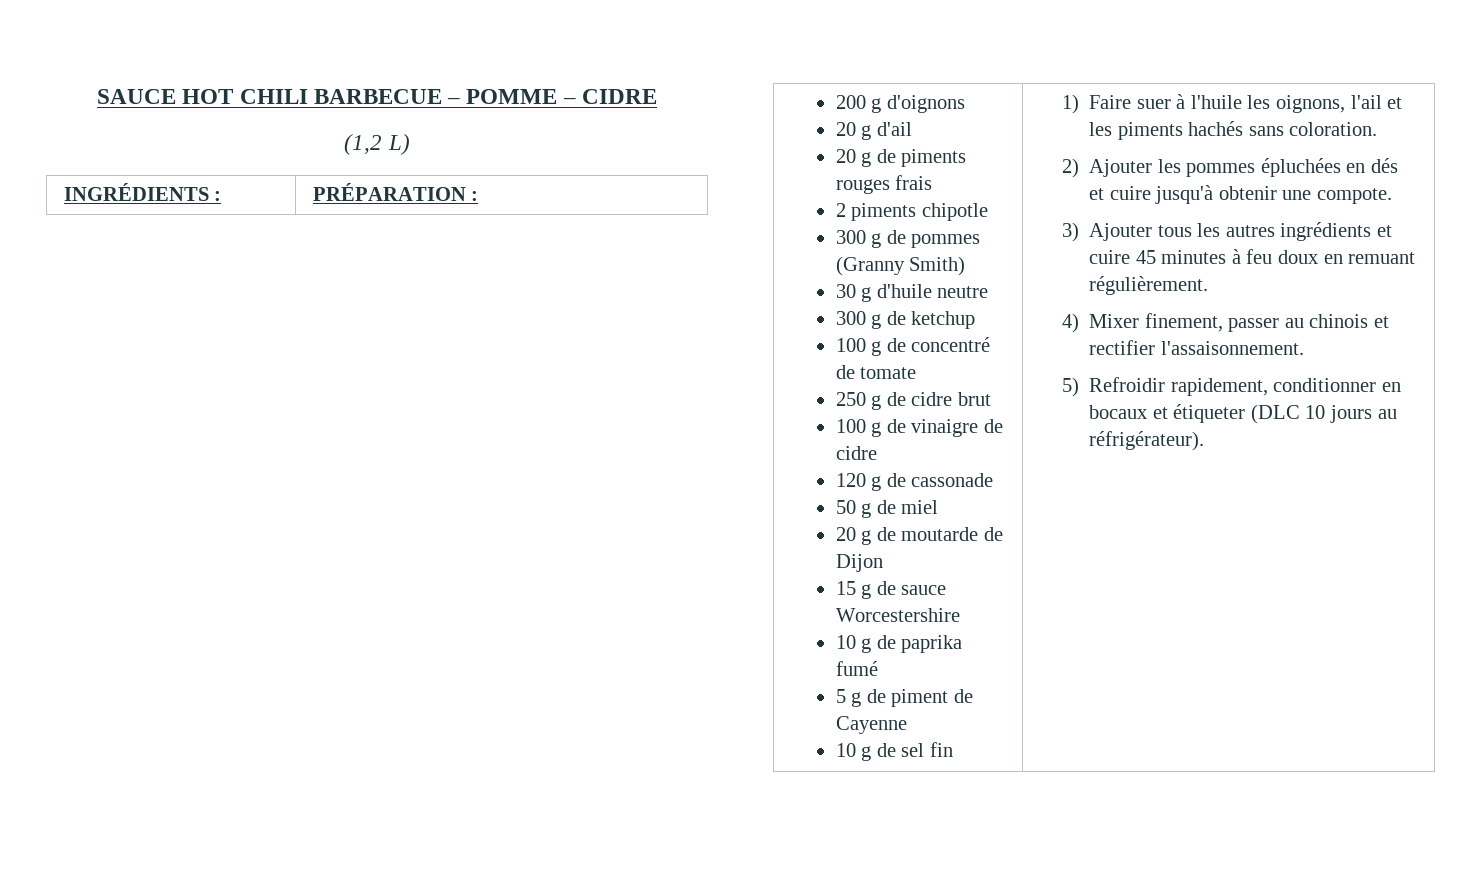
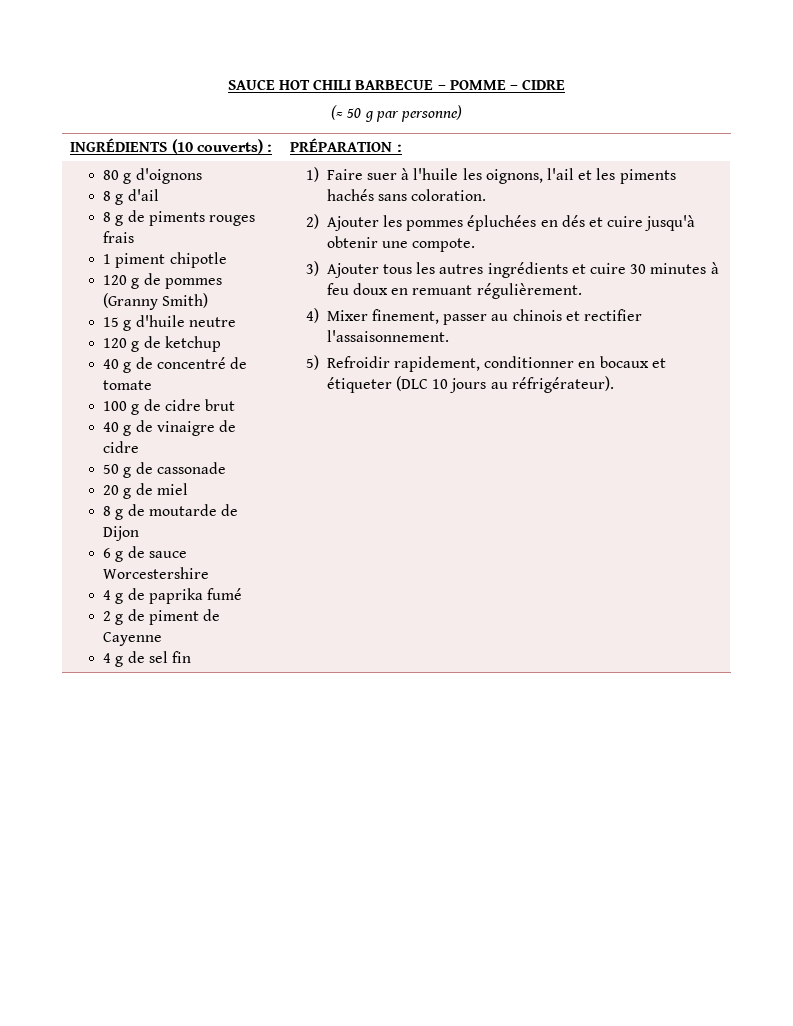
[344,134,410,155] (1,2 L) -> [331,105,462,122] (≈ 50 g par personne)
(209, 192) none -> [171,139,263,154] (10 couverts)
[835,95,866,109] 200 -> [103,170,120,180] 80
[835,122,856,136] 20 -> [103,191,112,201] 8
[835,149,856,163] 20 -> [103,212,112,222] 8
[835,203,917,221] 2 piments -> [103,253,166,268] 1 piment
[835,230,866,244] 300 -> [103,275,128,285] 120
[835,284,856,298] 30 -> [103,317,120,327] 15
[835,311,866,325] 300 -> [103,338,128,348] 120
[835,338,866,352] 100 -> [103,359,120,369] 40
[835,392,866,406] 250 -> [103,401,128,411] 100
[835,419,866,433] 100 -> [103,422,120,432] 40
[835,473,866,487] 120 -> [103,464,120,474] 50
[835,500,856,514] 50 -> [103,485,120,495] 20
[835,527,856,541] 20 -> [103,506,112,516] 8
[835,581,856,595] 15 -> [103,548,112,558] 6
[835,635,856,649] 10 -> [103,590,112,600] 4
[835,689,846,703] 5 -> [103,611,112,621] 2
[835,743,856,757] 10 -> [103,653,112,663] 4
[1135,250,1156,264] 45 -> [630,264,647,274] 30

